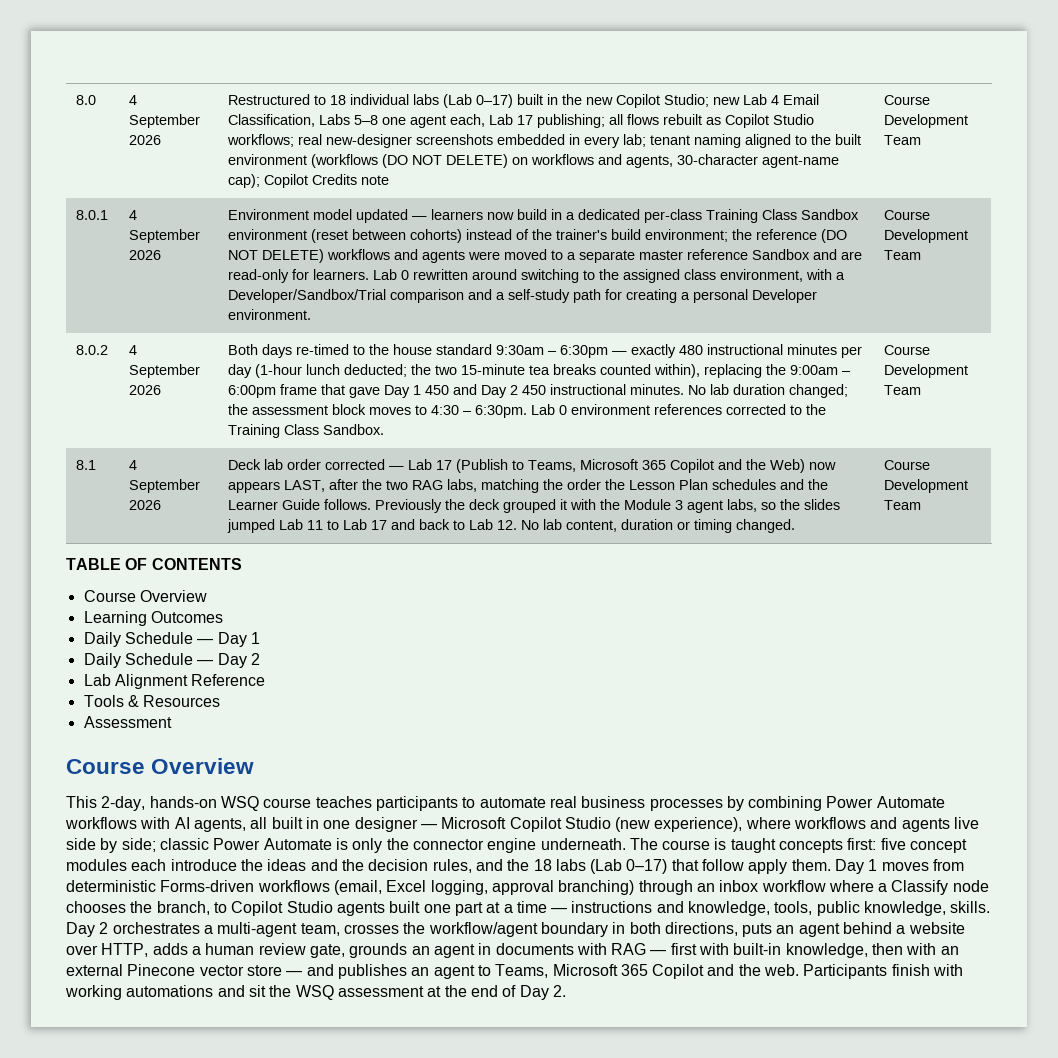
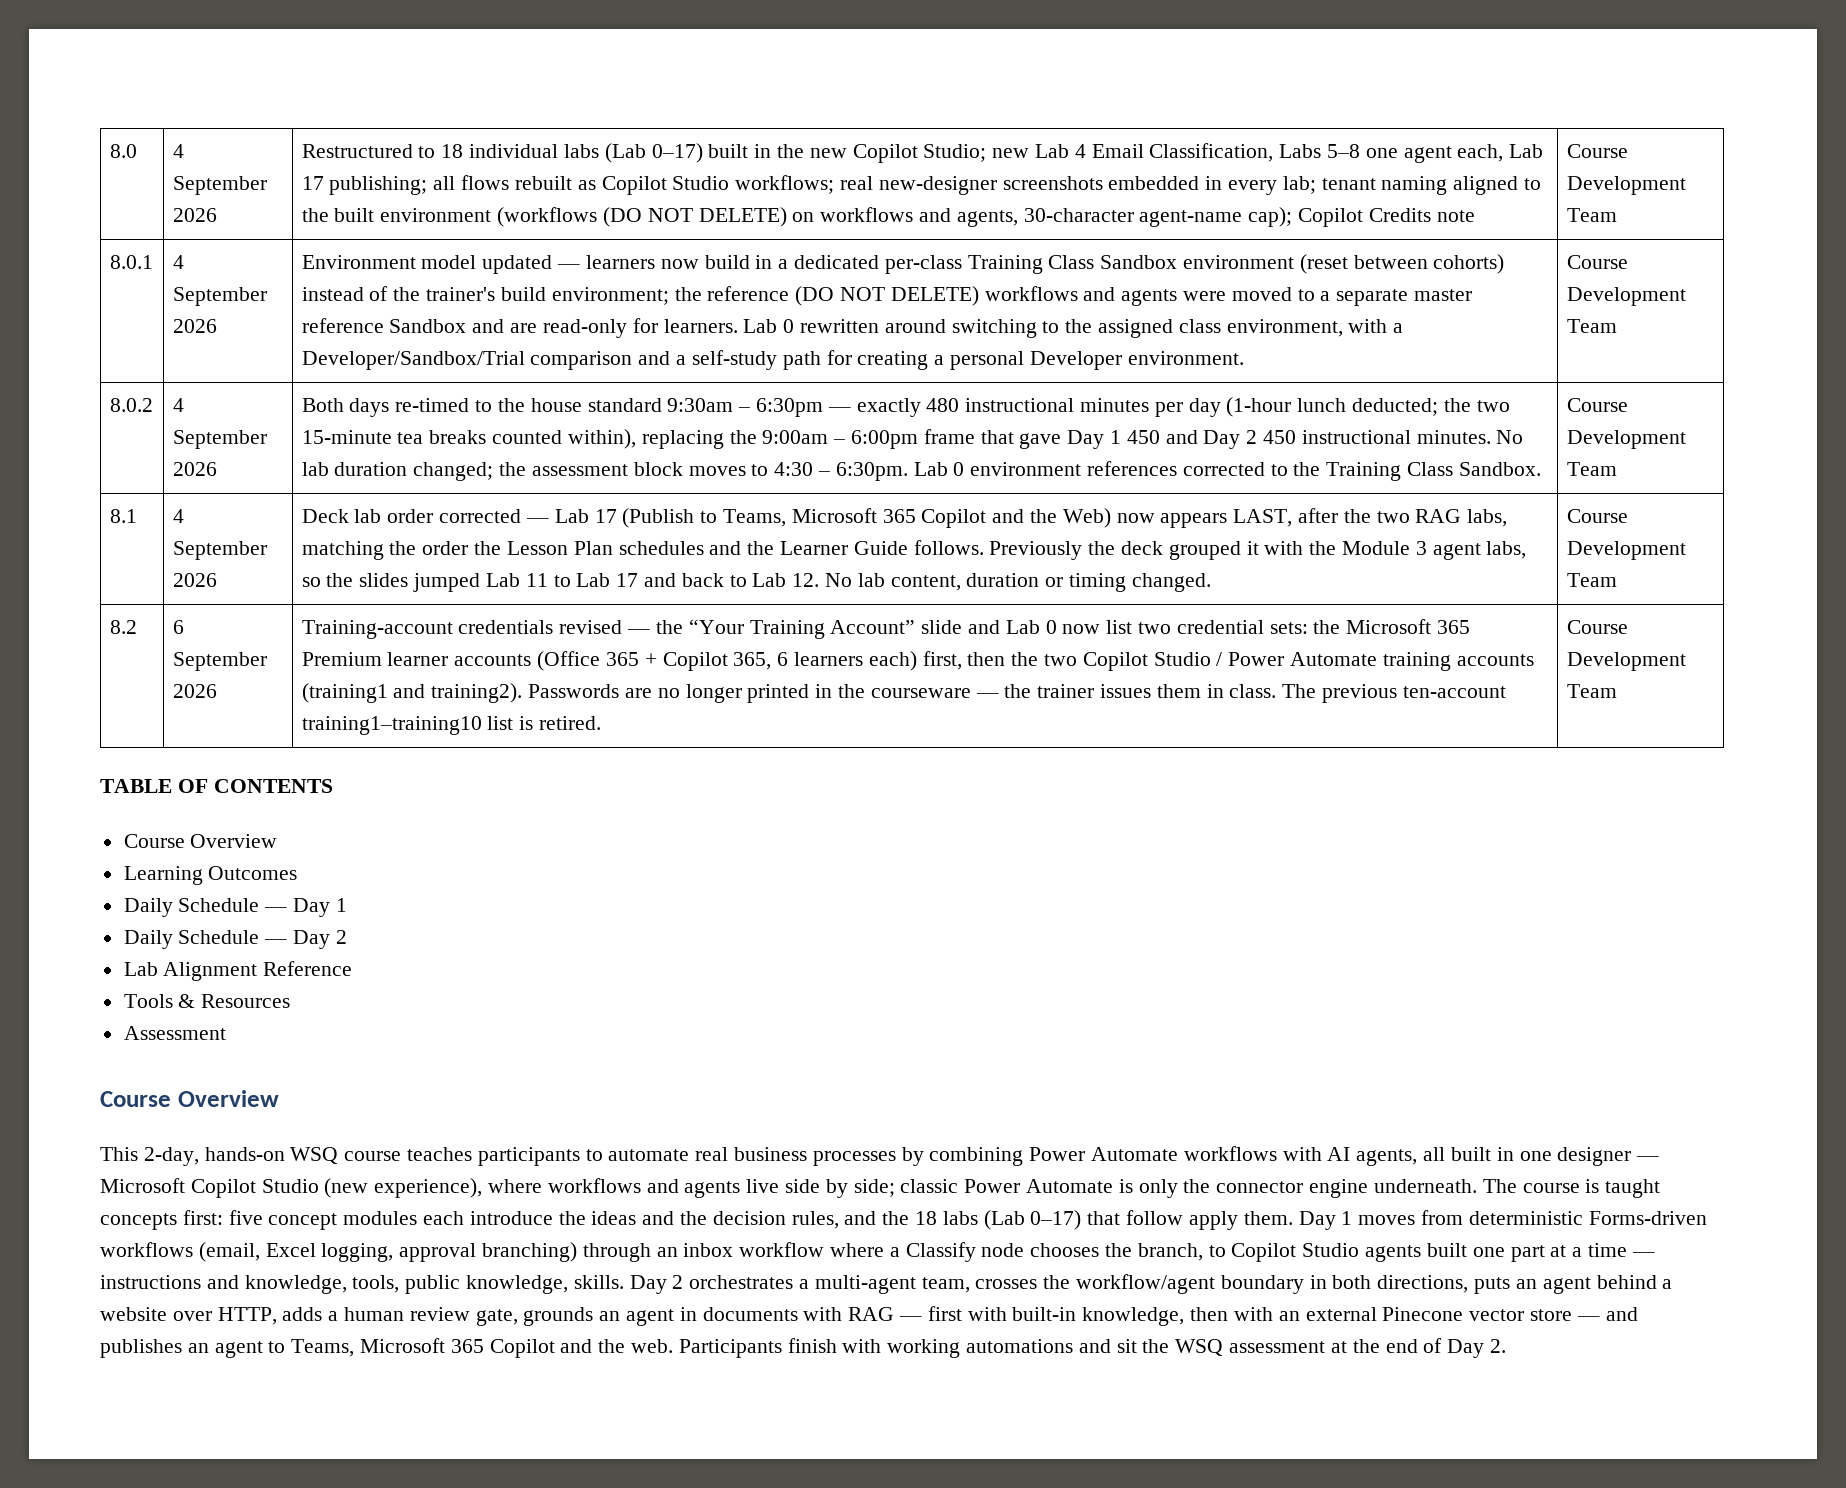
(922, 505) none -> [109,620,137,634] [172,620,184,634] [172,652,267,671] [172,684,217,698] [301,619,1470,639] [301,651,1534,671] [301,683,1506,703] [301,716,602,735] [1566,620,1628,634] [1566,652,1686,671] [1566,684,1617,698] // 8.2 | 6 September 2026 | Training-account credentials revised — the “Your Training Account” slide and Lab 0 now list two credential sets: the Microsoft 365 Premium learner accounts (Office 365 + Copilot 365, 6 learners each) first, then the two Copilot Studio / Power Automate training accounts (training1 and training2). Passwords are no longer printed in the courseware — the trainer issues them in class. The previous ten-account training1–training10 list is retired. | Course Development Team

